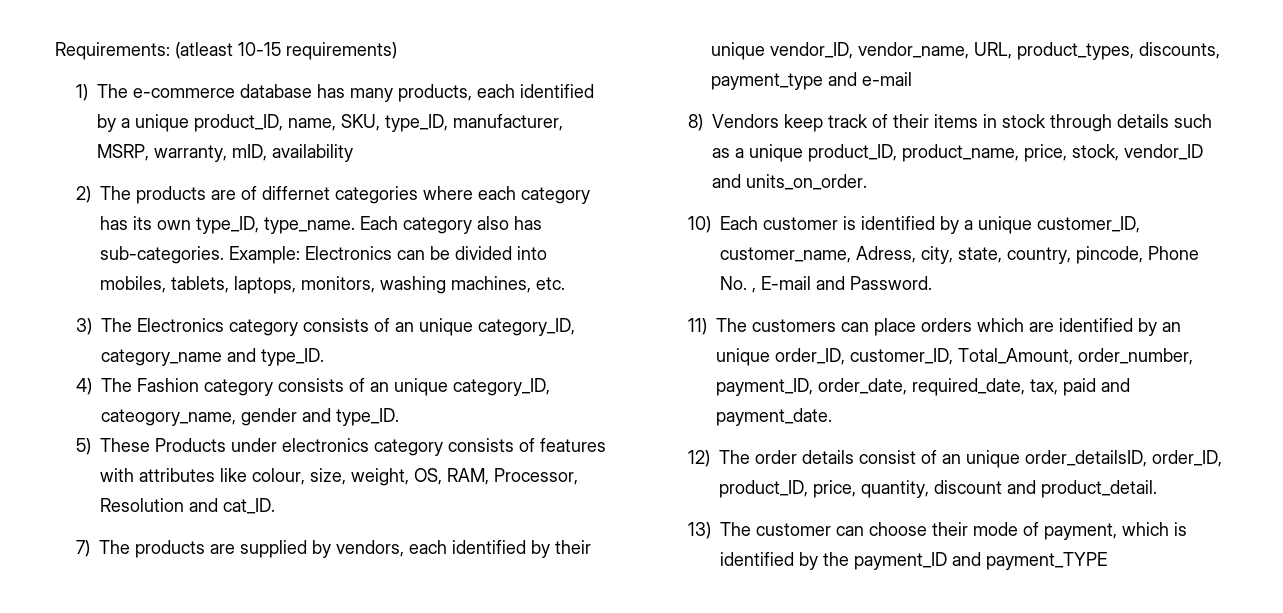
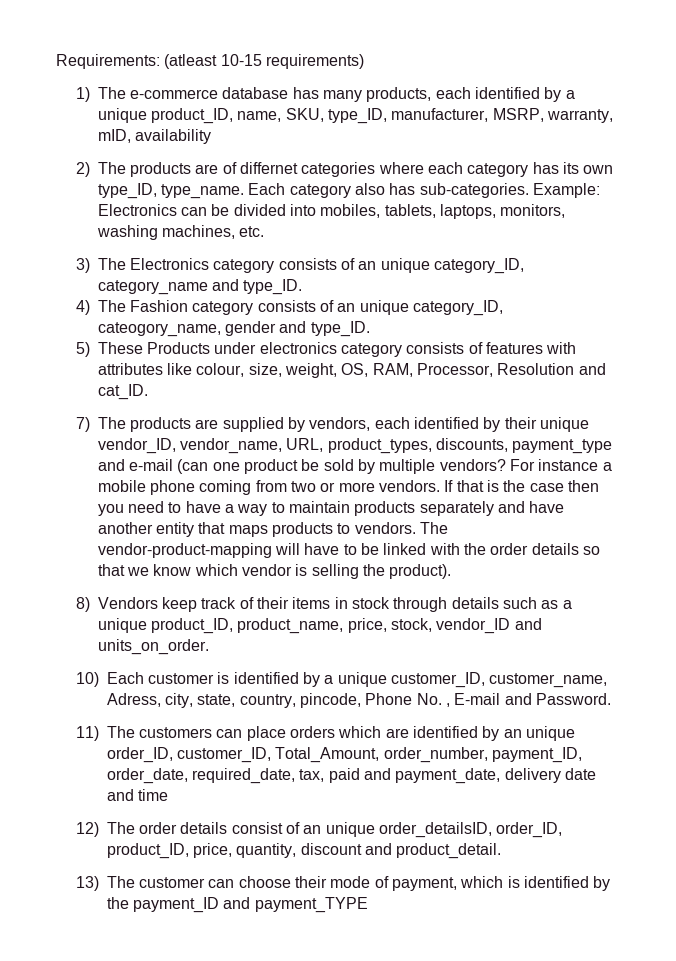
(912, 79) none -> [177,459,612,474] [97,480,599,495] [97,501,565,516] [97,522,449,537] [97,543,600,558] [97,564,452,579] (can one product be sold by multiple vendors? For instance a mobile phone coming from two or more vendors. If that is the case then you need to have a way to maintain products separately and have another entity that maps products to vendors. The vendor-product-mapping will have to be linked with the order details so that we know which vendor is selling the product).
[715,408,832,426] payment_date. -> [395,768,597,784] [106,789,169,801] payment_date, delivery date and time

